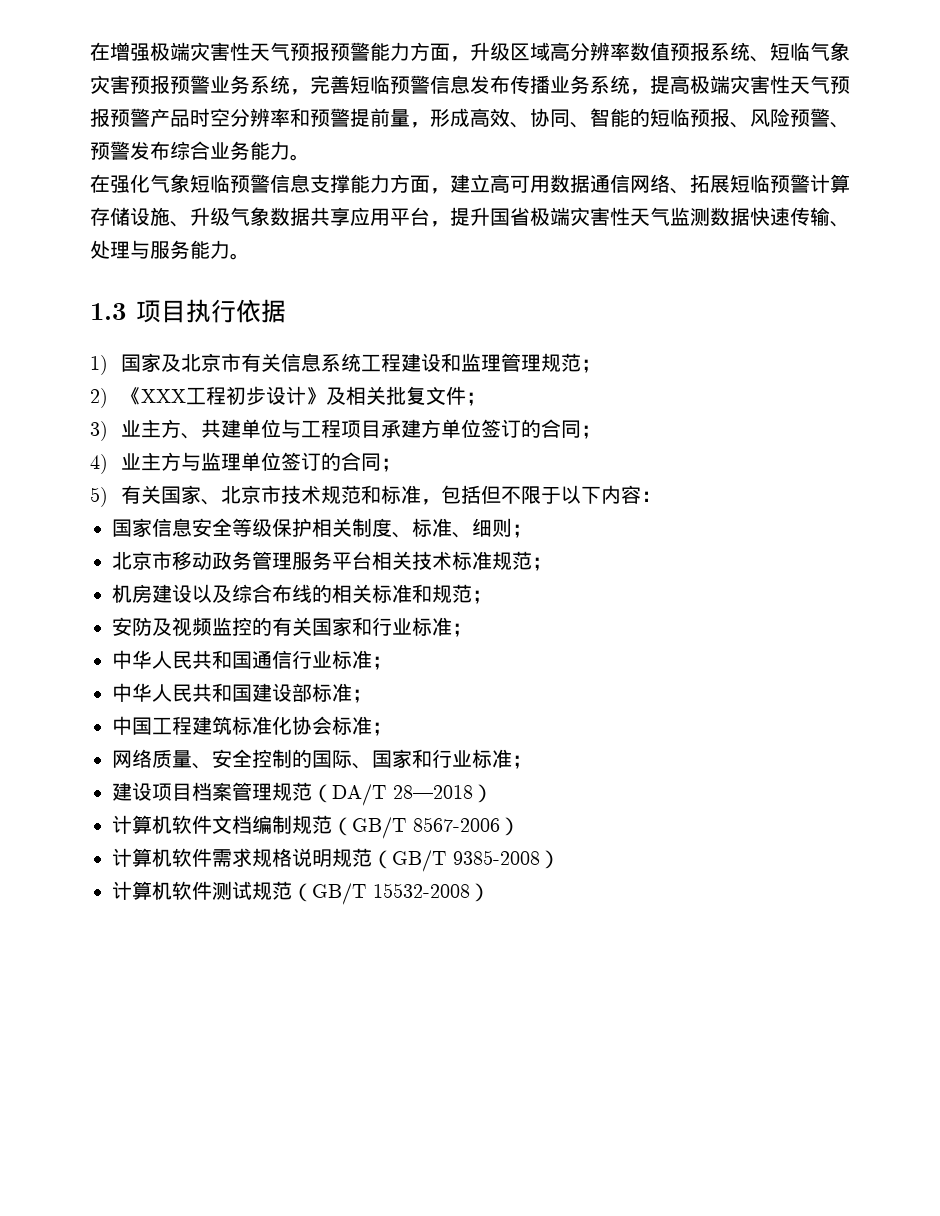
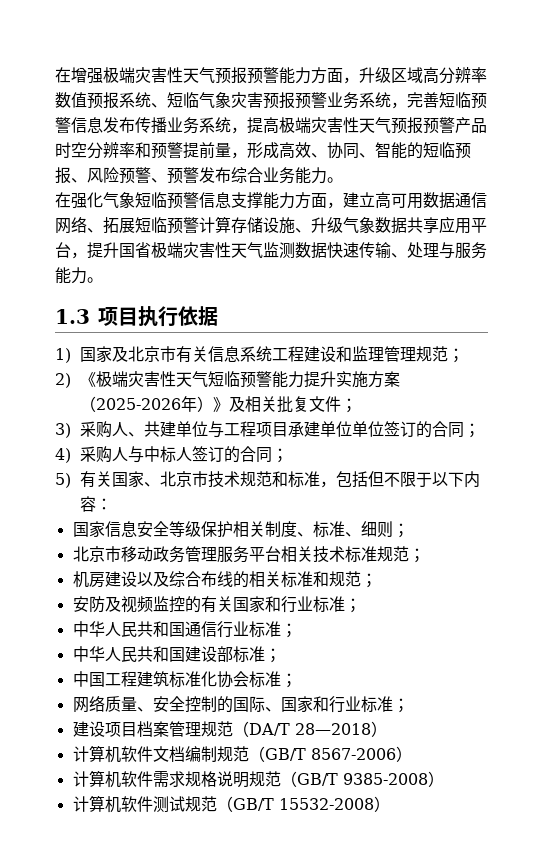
[141,386,307,406] XXX工程初步设计 -> [96,371,401,388] [80,396,214,412] 极端灾害性天气短临预警能力提升实施方案（2025-2026年）
[121,419,182,438] 业主方 -> [80,421,129,438] 采购人
[421,419,442,438] 方 -> [320,421,353,437] 单位
[121,452,282,471] 业主方与监理单位 -> [80,446,193,463] 采购人与中标人

